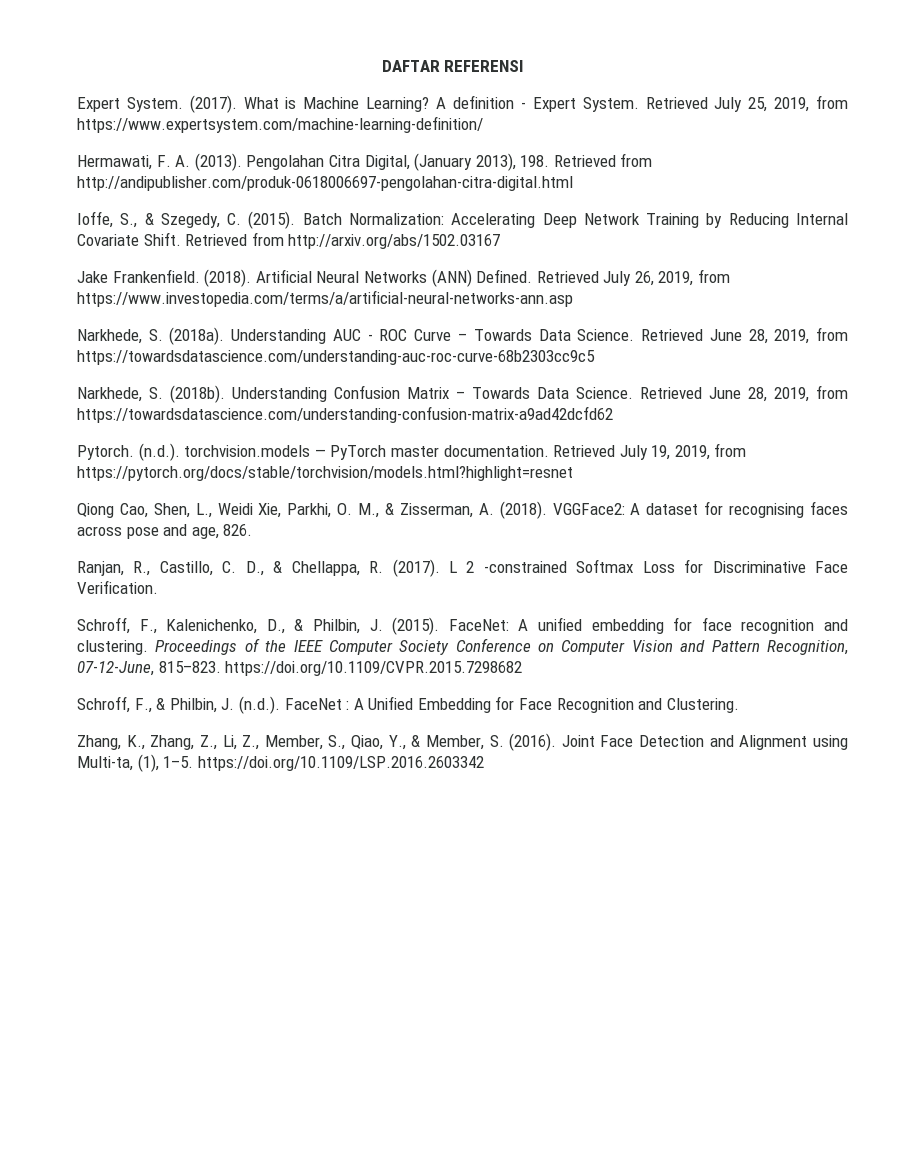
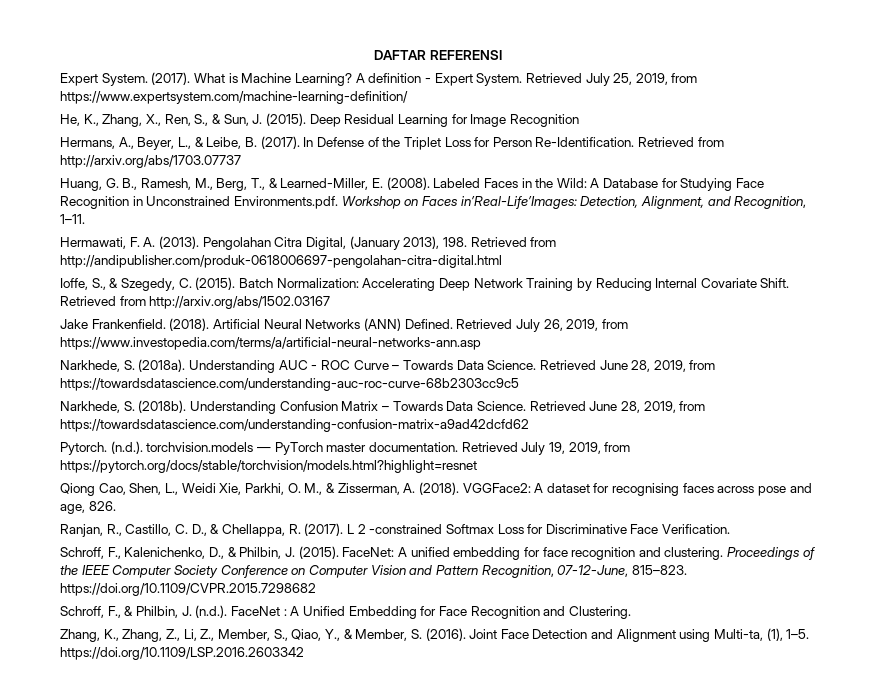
(483, 124) none -> [60,113,579,127] [60,136,724,150] [60,155,242,168] [60,177,765,191] [60,196,807,209] [60,214,86,224] // He, K., Zhang, X., Ren, S., & Sun, J. (2015). Deep Residual Learning for Image Recognition // Hermans, A., Beyer, L., & Leibe, B. (2017). In Defense of the Triplet Loss for Person Re-Identification. Retrieved from http://arxiv.org/abs/1703.07737 // Huang, G. B., Ramesh, M., Berg, T., & Learned-Miller, E. (2008). Labeled Faces in the Wild: A Database for Studying Face Recognition in Unconstrained Environments.pdf. Workshop on Faces in’Real-Life’Images: Detection, Alignment, and Recognition, 1–11.

